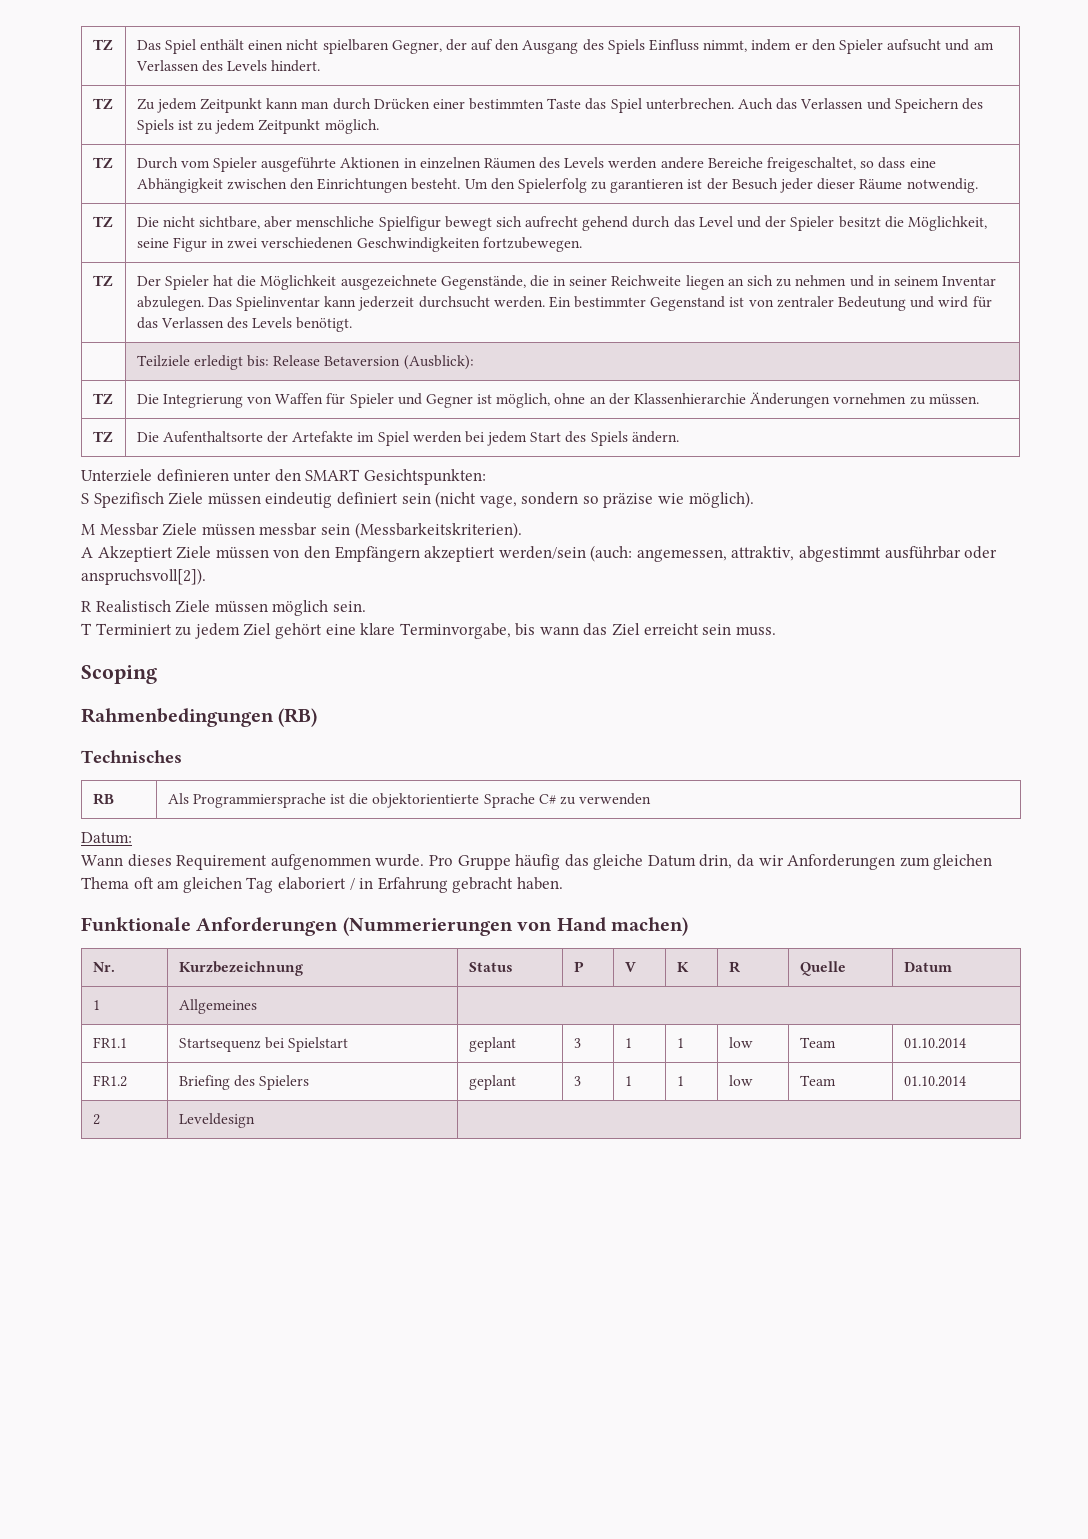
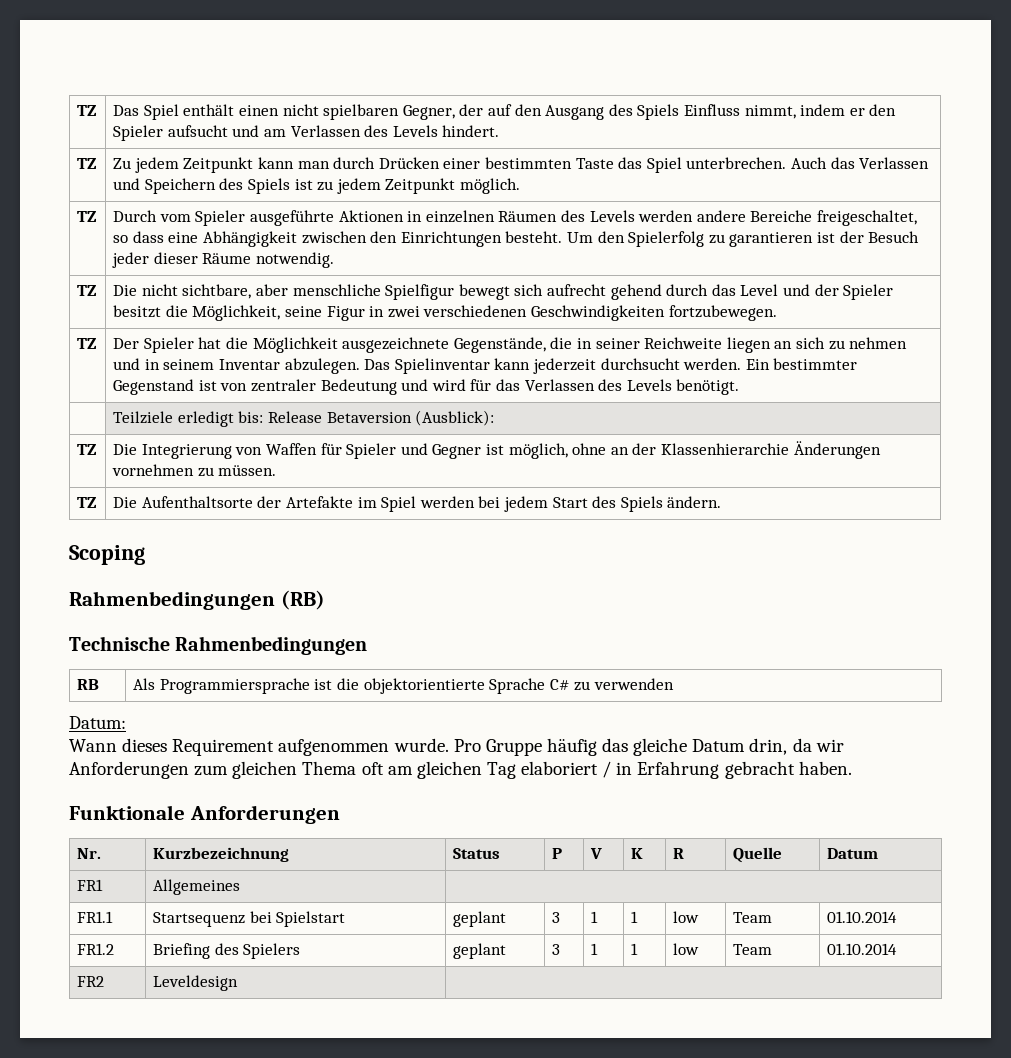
[81,469,486,485] [81,491,754,508] [81,522,522,539] [81,545,998,562] [81,568,206,585] [81,600,366,616] [81,623,776,639] // Unterziele definieren unter den SMART Gesichtspunkten: // S Spezifisch Ziele müssen eindeutig definiert sein (nicht vage, sondern so präzise wie möglich). // M Messbar Ziele müssen messbar sein (Messbarkeitskriterien). // A Akzeptiert Ziele müssen von den Empfängern akzeptiert werden/sein (auch: angemessen, attraktiv, abgestimmt ausführbar oder anspruchsvoll[2]). // R Realistisch Ziele müssen möglich sein. // T Terminiert zu jedem Ziel gehört eine klare Terminvorgabe, bis wann das Ziel erreicht sein muss. -> (722, 502) none
[81,750,182,763] Technisches -> [69,636,368,655] Technische Rahmenbedingungen
[342,917,688,936] (Nummerierungen von Hand machen) -> (340, 814) none
[92,1000,100,1010] 1 -> [77,879,104,891] FR1
[92,1114,100,1125] 2 -> [77,976,105,987] FR2

